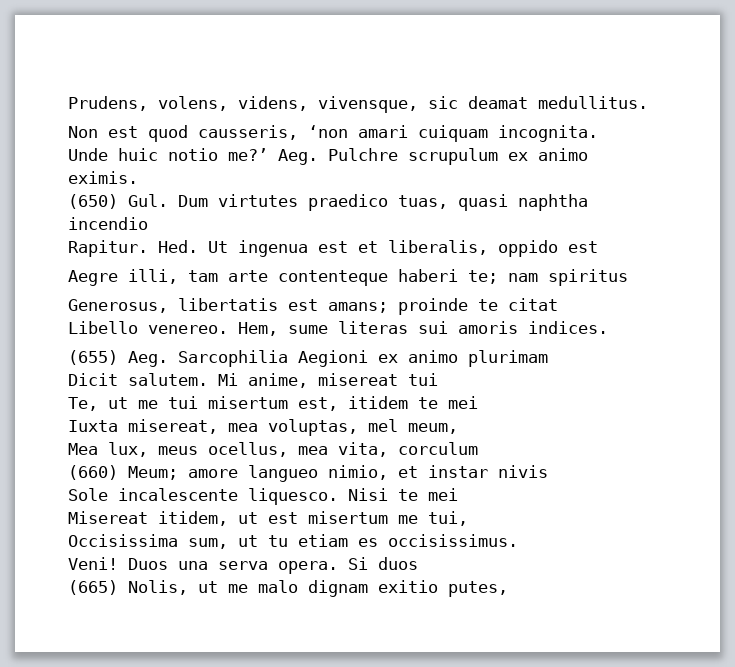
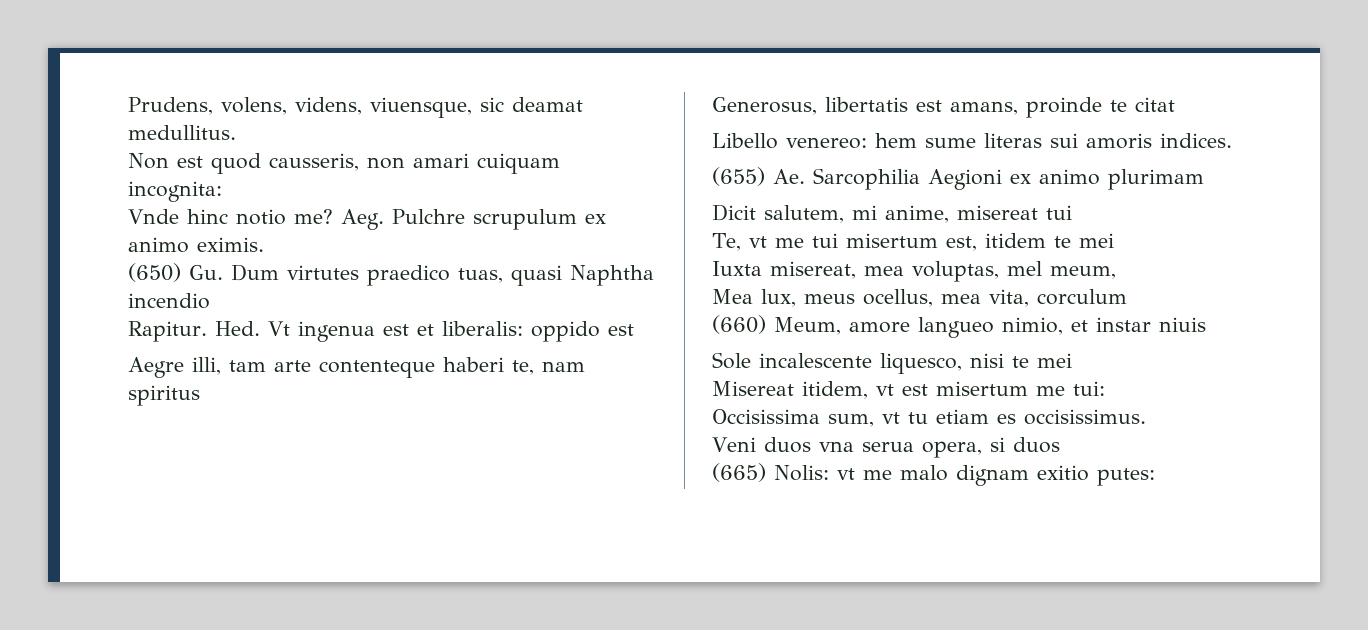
[318,96,418,113] vivensque, -> [370,97,472,118] viuensque,
[308,125,348,138] ‘non -> [367,157,405,169] non
[498,125,598,142] [68,148,268,161] incognita. // Unde huic notio me?’ -> [128,181,222,202] [128,209,333,225] incognita: // Vnde hinc notio me?
[128,194,168,207] Gul. -> [189,265,223,280] Gu.
[518,194,588,211] naphtha -> [570,265,654,286] Naphtha
[208,241,228,253] Ut -> [267,321,290,336] Vt
[388,240,488,255] liberalis, -> [441,321,523,336] liberalis:
[468,270,498,284] te; -> [512,360,534,375] te,
[328,302,388,313] amans; -> [950,101,1018,115] amans,
[148,322,278,336] venereo. Hem, -> [786,133,917,149] venereo: hem
[128,351,168,367] Aeg. -> [773,169,805,184] Ae.
[128,373,238,386] salutem. Mi -> [764,205,877,223] salutem, mi
[108,397,128,409] ut -> [748,236,767,248] vt
[128,466,178,480] Meum; -> [774,317,841,335] Meum,
[498,465,548,478] nivis -> [1159,317,1206,332] niuis
[248,488,388,505] liquesco. Nisi -> [880,353,1004,374] liquesco, nisi
[238,512,258,524] ut -> [876,384,894,396] vt
[428,511,468,526] tui, -> [1073,381,1105,396] tui:
[238,535,258,547] ut -> [882,412,900,424] vt
[68,557,368,574] Veni! Duos una serva opera. Si -> [712,437,1005,458] Veni duos vna serua opera, si
[128,580,218,595] Nolis, ut -> [774,465,855,481] Nolis: vt
[448,581,508,597] putes, -> [1097,468,1155,486] putes:

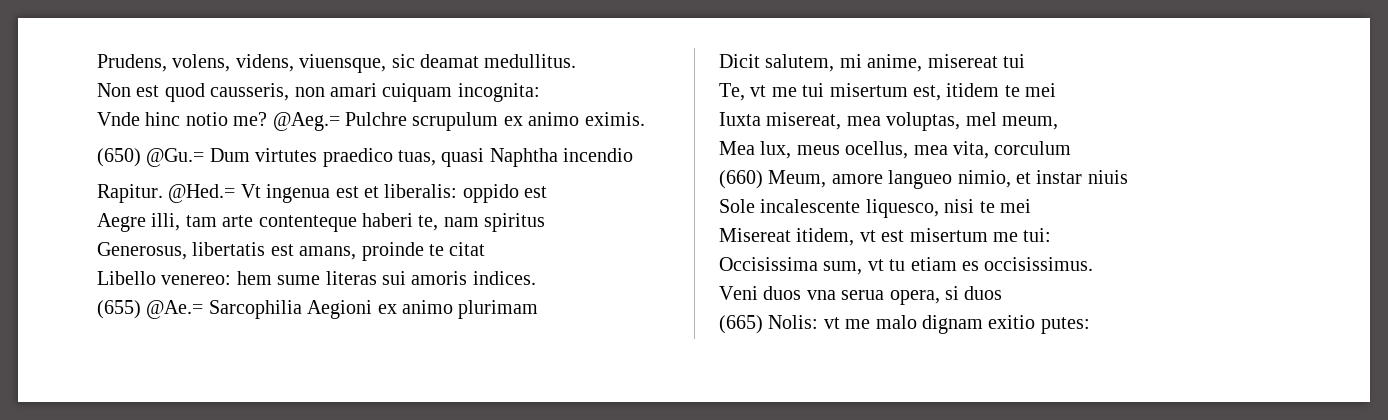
[340,209,384,230] Aeg. -> [272,112,340,131] @Aeg.=
[189,265,223,280] Gu. -> [146,148,205,167] @Gu.=
[214,321,260,336] Hed. -> [168,184,236,203] @Hed.=
[773,169,805,184] Ae. -> [146,300,204,319] @Ae.=

